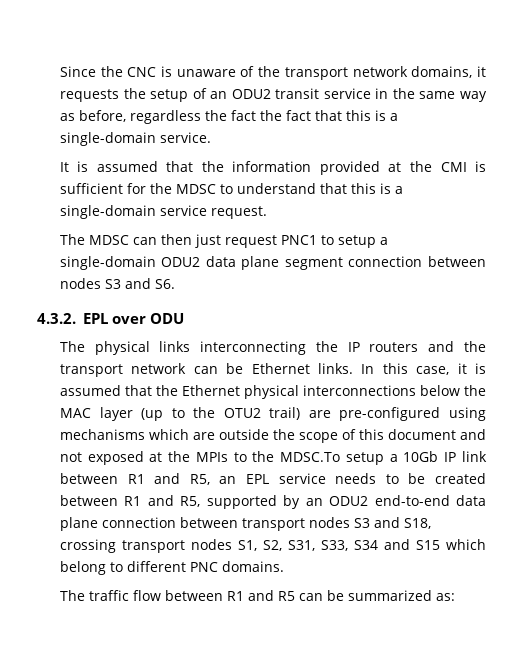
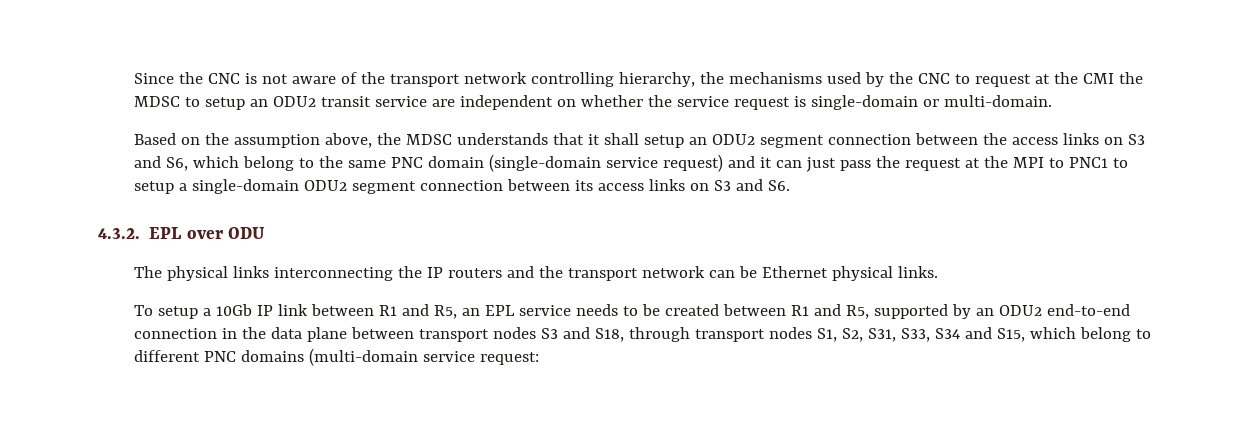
[176,69,236,77] unaware -> [262,74,337,84] not aware
[411,66,487,78] [59,88,488,102] [59,110,398,124] [59,132,211,146] [59,161,486,175] [59,183,403,194] [59,205,267,219] [59,234,277,248] domains, it requests the setup of an ODU2 transit service in the same way as before, regardless the fact the fact that this is a single-domain service. // It is assumed that the information provided at the CMI is sufficient for the MDSC to understand that this is a single-domain service request. // The MDSC can then just request -> [530,72,1143,87] [134,95,1052,110] [134,133,1145,148] [134,154,1064,172] controlling hierarchy, the mechanisms used by the CNC to request at the CMI the MDSC to setup an ODU2 transit service are independent on whether the service request is single-domain or multi-domain. // Based on the assumption above, the MDSC understands that it shall setup an ODU2 segment connection between the access links on S3 and S6, which belong to the same PNC domain (single-domain service request) and it can just pass the request at the MPI to
[205,256,486,270] [59,278,101,289] data plane segment connection between nodes -> [352,179,709,194] segment connection between its access links on
(310, 368) none -> [831,266,893,281] physical
[361,363,487,375] [59,385,486,399] [59,407,487,421] [59,429,486,443] [59,451,341,465] In this case, it is assumed that the Ethernet physical interconnections below the MAC layer (up to the OTU2 trail) are pre-configured using mechanisms which are outside the scope of this document and not exposed at the MPIs to the MDSC.To -> [134,305,154,316] // To
[455,495,486,506] [59,517,176,531] data plane connection -> [134,327,348,342] connection in the data plane
[59,539,116,553] crossing -> [628,327,690,342] through
[415,540,440,550] S15 -> [996,328,1025,342] S15,
[221,561,284,572] [59,590,455,601] domains. // The traffic flow between R1 and R5 can be summarized as: -> [241,348,540,366] domains (multi-domain service request:

